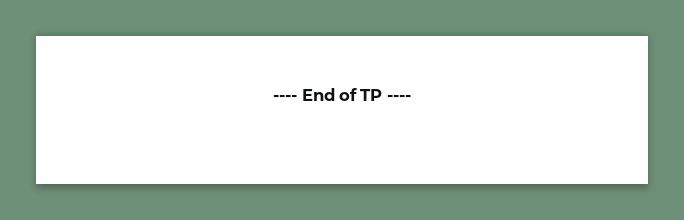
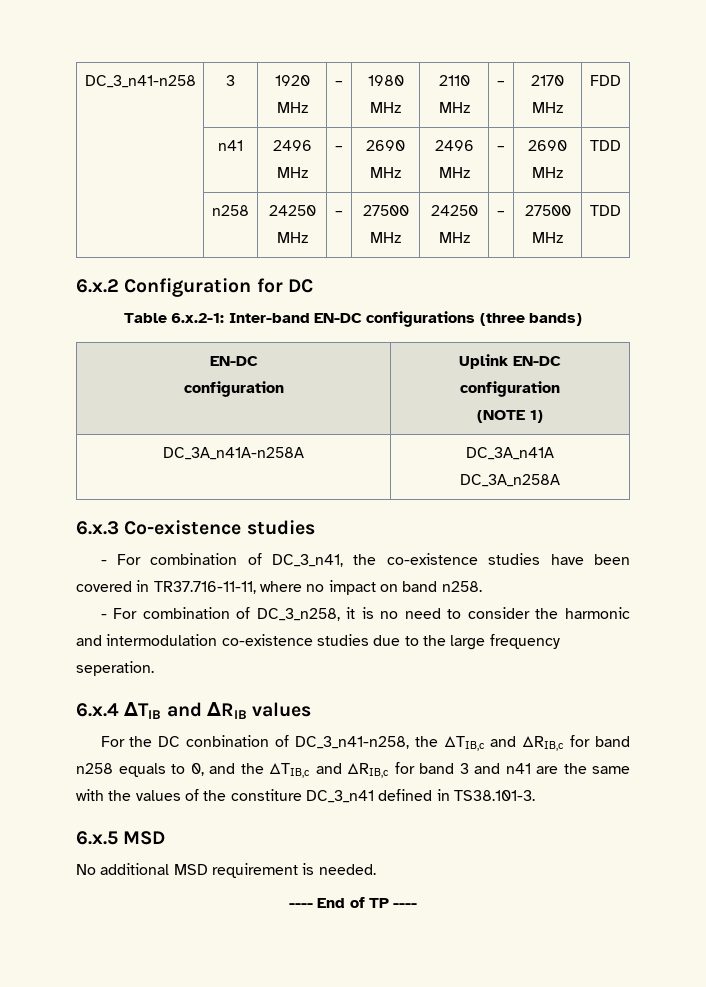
(273, 98) none -> [84,75,196,88] [226,75,235,86] [274,75,310,86] [276,102,308,113] [335,81,343,86] [367,75,404,86] [370,102,401,113] [438,75,470,86] [438,102,470,113] [497,81,505,86] [531,75,564,86] [532,102,563,113] [590,75,621,86] [218,140,243,151] [272,140,312,151] [276,167,308,178] [335,146,343,151] [366,140,405,151] [370,167,401,178] [434,140,474,151] [438,167,470,178] [497,146,505,151] [528,140,567,151] [532,167,563,178] [590,140,621,151] [212,205,249,216] [268,205,316,216] [276,232,308,243] [335,211,343,216] [362,205,409,216] [370,232,401,243] [430,205,478,216] [438,232,470,243] [497,211,505,216] [524,205,571,216] [532,232,563,243] [590,205,621,216] [76,278,313,297] [124,311,582,327] [209,356,258,366] [183,381,284,397] [459,354,561,369] [460,381,560,397] [477,410,543,423] [163,447,304,460] [466,447,554,460] [460,474,560,487] [76,520,315,535] [100,553,630,567] [76,580,482,595] [100,607,630,621] [76,634,560,650] [76,661,154,676] [76,702,312,719] [100,735,631,751] [76,762,630,778] [76,789,535,803] [76,831,166,845] [76,863,376,878] DC_3_n41-n258 | 3 | 1920 MHz | – | 1980 MHz | 2110 MHz | – | 2170 MHz | FDD // | n41 | 2496 MHz | – | 2690 MHz | 2496 MHz | – | 2690 MHz | TDD // | n258 | 24250 MHz | – | 27500 MHz | 24250 MHz | – | 27500 MHz | TDD // 6.x.2 Configuration for DC // Table 6.x.2-1: Inter-band EN-DC configurations (three bands) // EN-DC // configuration | Uplink EN-DC // configuration // (NOTE 1) // DC_3A_n41A-n258A | DC_3A_n41A // DC_3A_n258A // 6.x.3 Co-existence studies // - For combination of DC_3_n41, the co-existence studies have been covered in TR37.716-11-11, where no impact on band n258. // - For combination of DC_3_n258, it is no need to consider the harmonic and intermodulation co-existence studies due to the large frequency seperation. // 6.x.4 ∆TIB and ∆RIB values // For the DC conbination of DC_3_n41-n258, the ΔTIB,c and ΔRIB,c for band n258 equals to 0, and the ΔTIB,c and ΔRIB,c for band 3 and n41 are the same with the values of the constiture DC_3_n41 defined in TS38.101-3. // 6.x.5 MSD // No additional MSD requirement is needed. //

